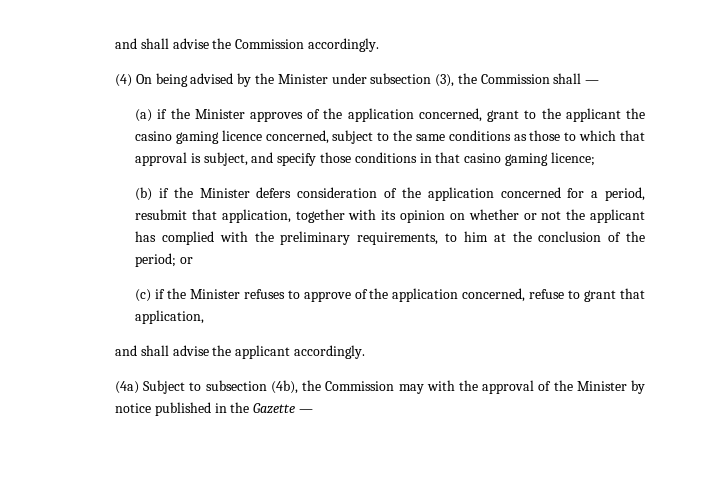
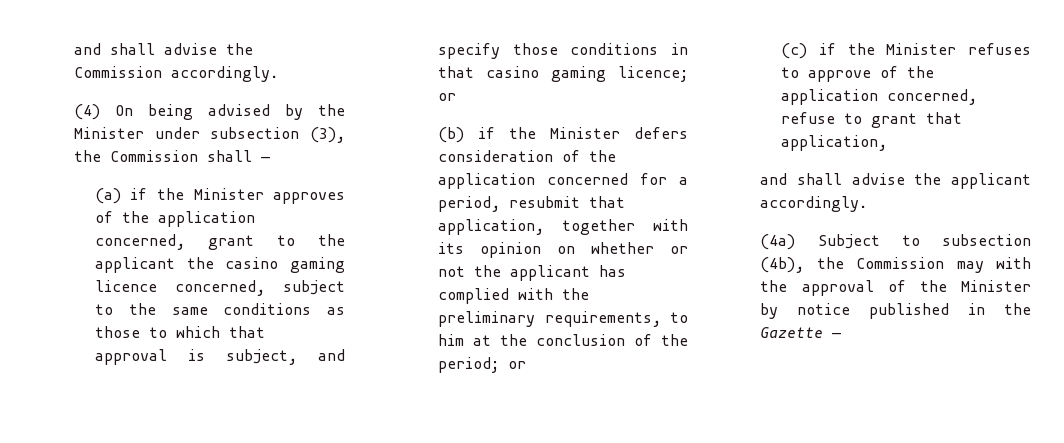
(595, 159) none -> [437,93,456,101] or

